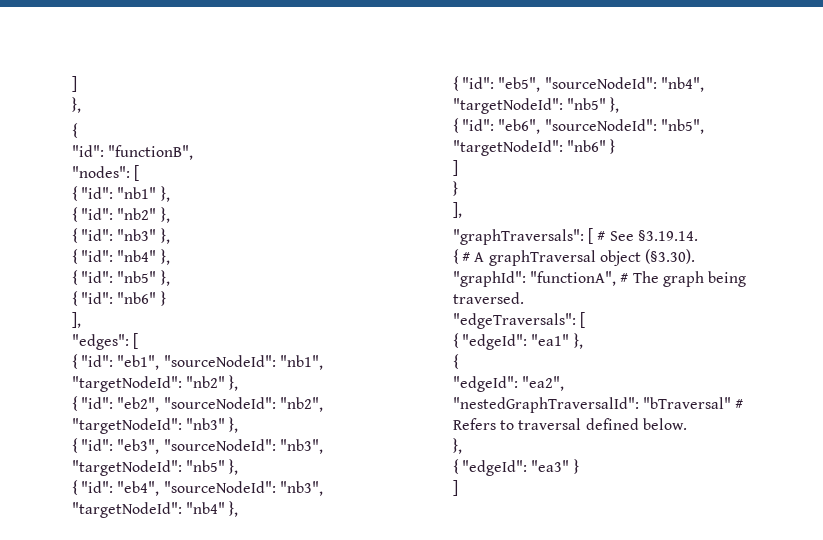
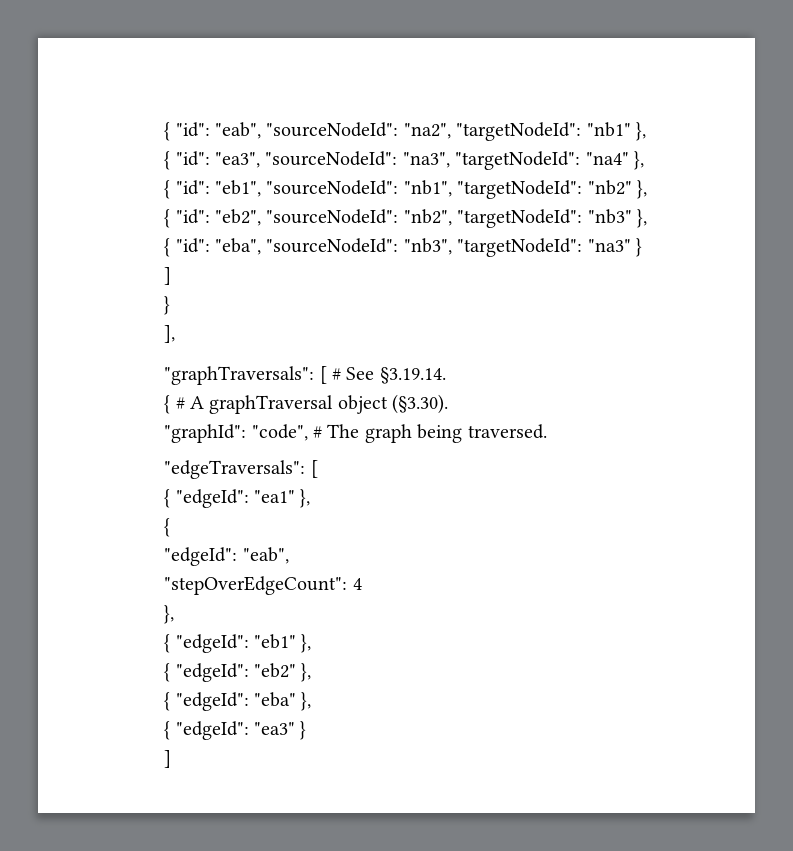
[71,76,77,92] [71,97,81,113] [71,123,78,138] [71,145,194,160] [71,165,140,181] [71,186,170,202] [71,207,170,223] [71,228,170,244] [71,249,170,265] [71,270,170,286] [71,291,166,306] [71,312,81,328] [71,333,139,350] ] // }, // { // "id": "functionB", // "nodes": [ // { "id": "nb1" }, // { "id": "nb2" }, // { "id": "nb3" }, // { "id": "nb4" }, // { "id": "nb5" }, // { "id": "nb6" } // ], // "edges": [ -> [164,122,647,141] [164,151,645,170] { "id": "eab", "sourceNodeId": "na2", "targetNodeId": "nb1" }, // { "id": "ea3", "sourceNodeId": "na3", "targetNodeId": "na4" },
[117,439,323,454] [71,459,239,476] [71,480,323,496] [71,501,239,518] [452,76,704,92] [452,97,620,114] [452,118,704,134] [452,140,607,156] "eb3", "sourceNodeId": "nb3", "targetNodeId": "nb5" }, // { "id": "eb4", "sourceNodeId": "nb3", "targetNodeId": "nb4" }, // { "id": "eb5", "sourceNodeId": "nb4", "targetNodeId": "nb5" }, // { "id": "eb6", "sourceNodeId": "nb5", "targetNodeId": "nb6" -> [215,238,631,257] "eba", "sourceNodeId": "nb3", "targetNodeId": "na3"
[530,271,617,286] "functionA", -> [251,424,308,441] "code",
[522,376,565,391] [452,397,744,413] [452,418,687,430] "ea2", // "nestedGraphTraversalId": "bTraversal" # Refers to traversal defined below. // -> [242,547,289,564] [164,576,362,595] [164,605,175,624] [164,634,312,653] [164,663,312,682] [164,692,297,711] "eab", // "stepOverEdgeCount": 4 // }, // { "edgeId": "eb1" }, // { "edgeId": "eb2" }, // { "edgeId": "eba"

